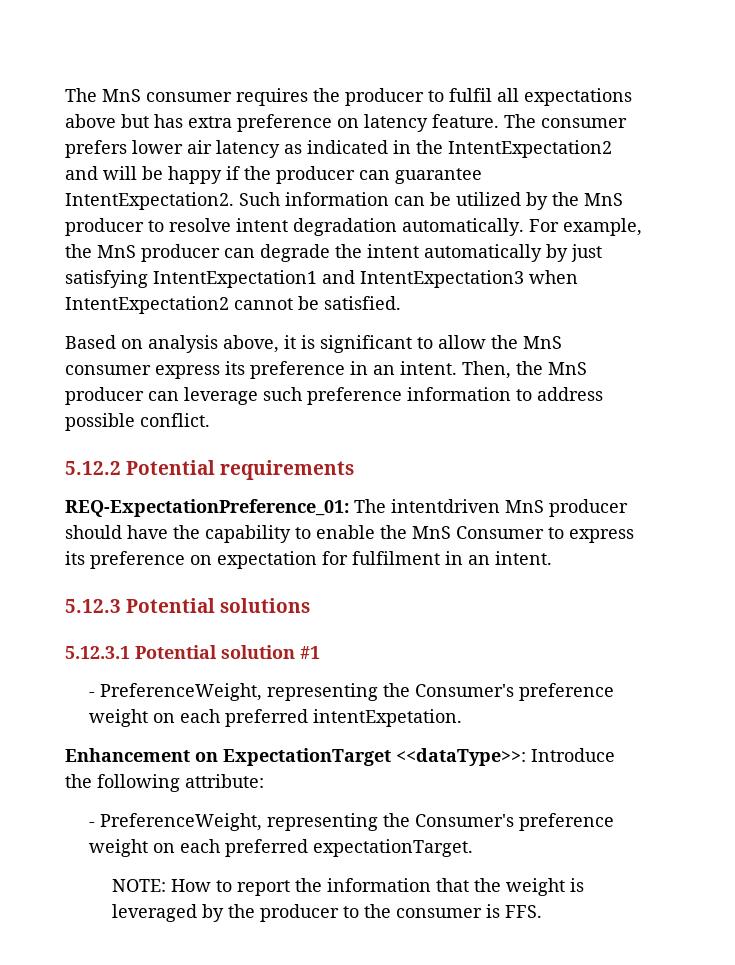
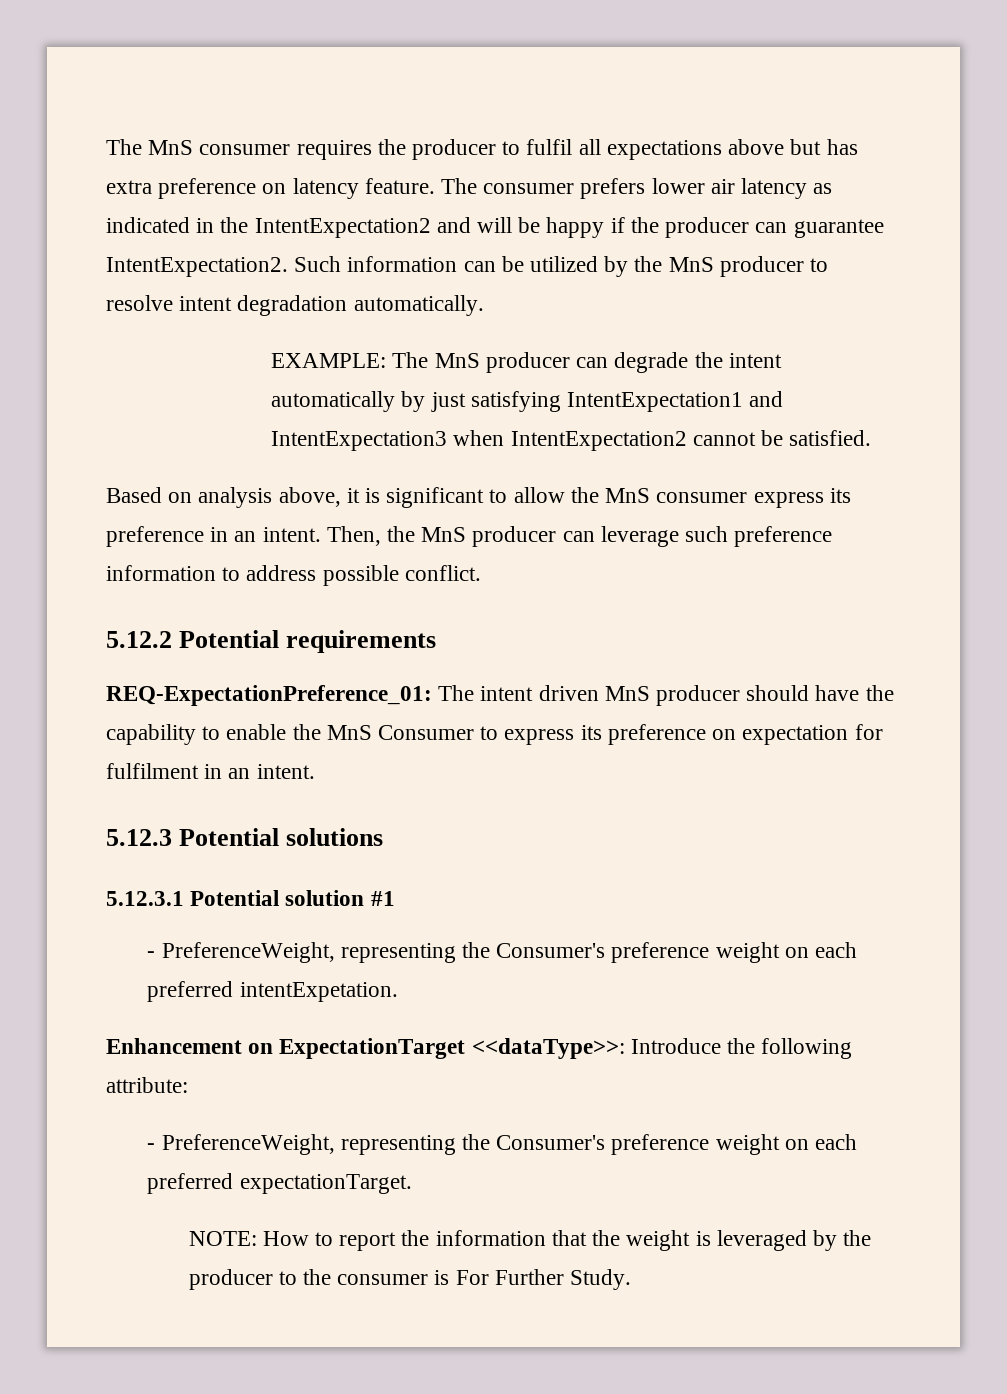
[529,218,642,236] [65,244,92,258] For example, the -> [271,352,429,368] // EXAMPLE: The
[391,499,500,513] intentdriven -> [480,685,599,701] intent driven
[505,905,543,918] FFS. -> [455,1269,632,1290] For Further Study.

